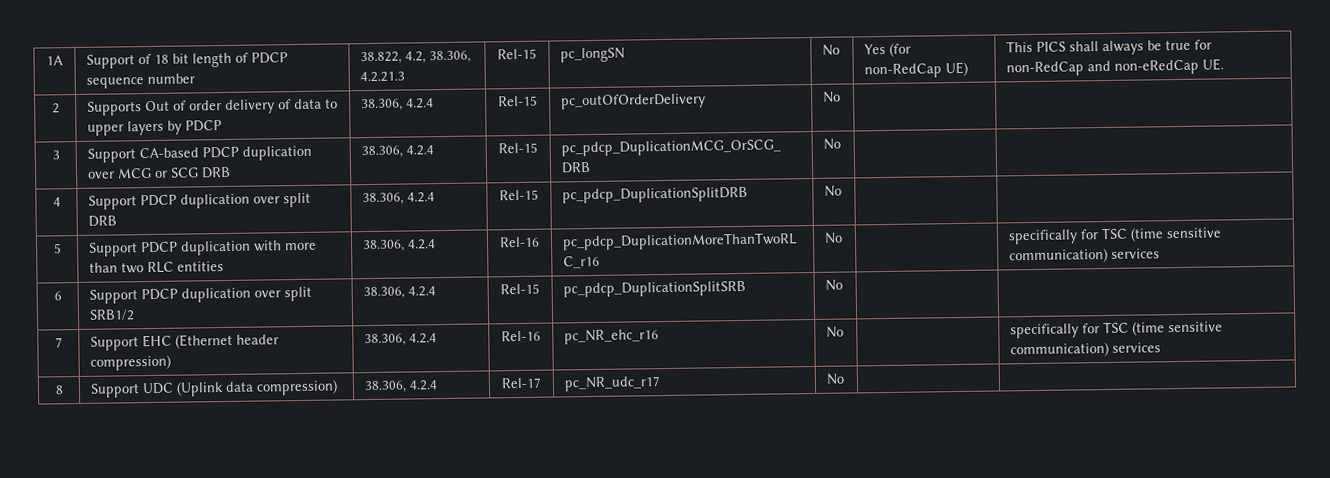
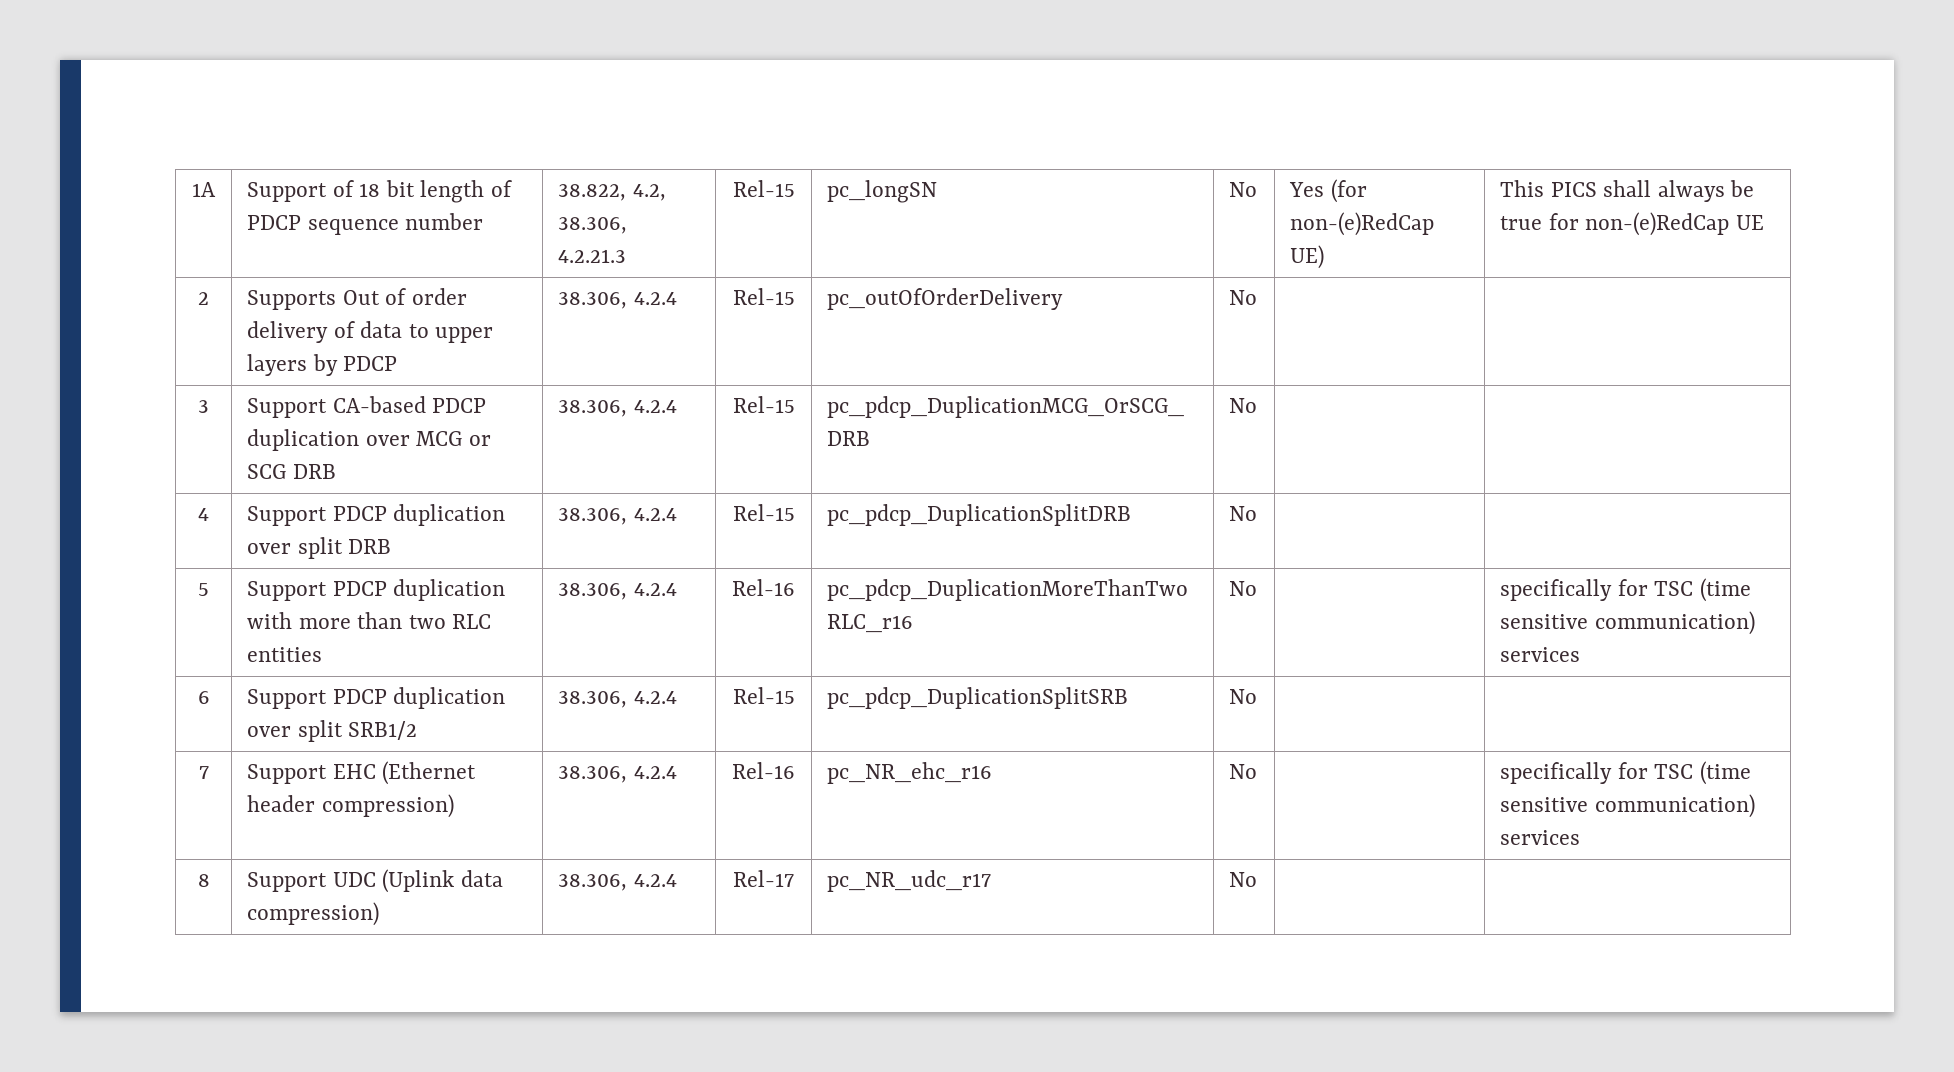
[864,63,943,79] non-RedCap -> [1290,212,1435,236] non-(e)RedCap
[1006,58,1225,77] non-RedCap and non-eRedCap UE. -> [1585,212,1764,236] non-(e)RedCap UE

